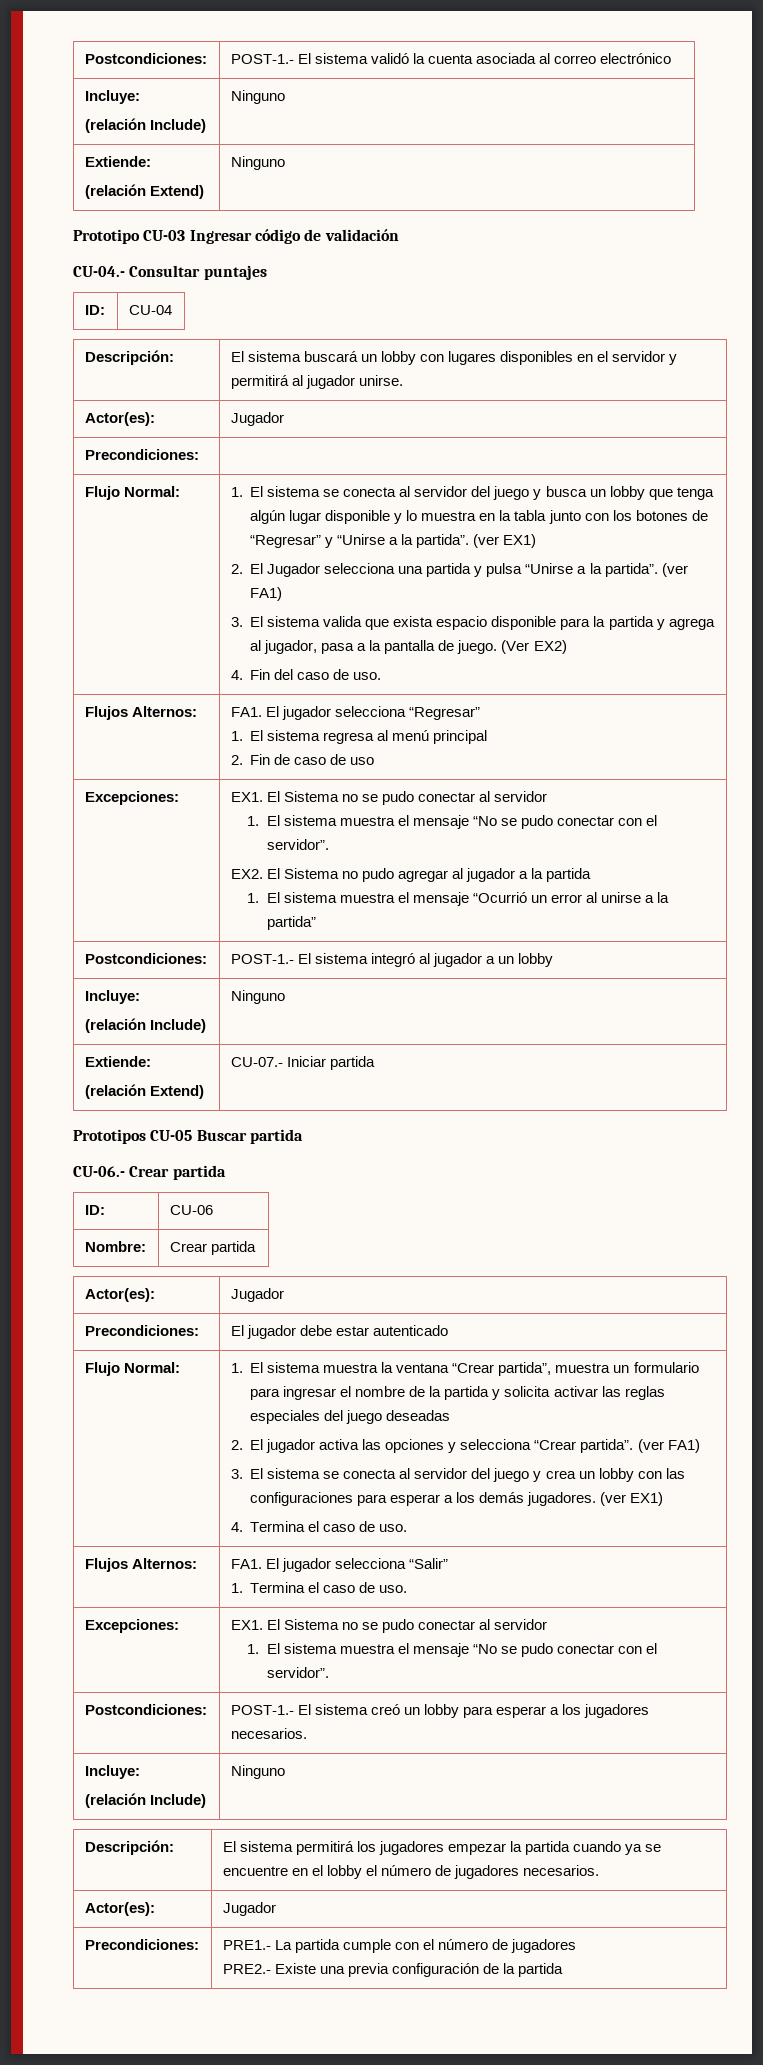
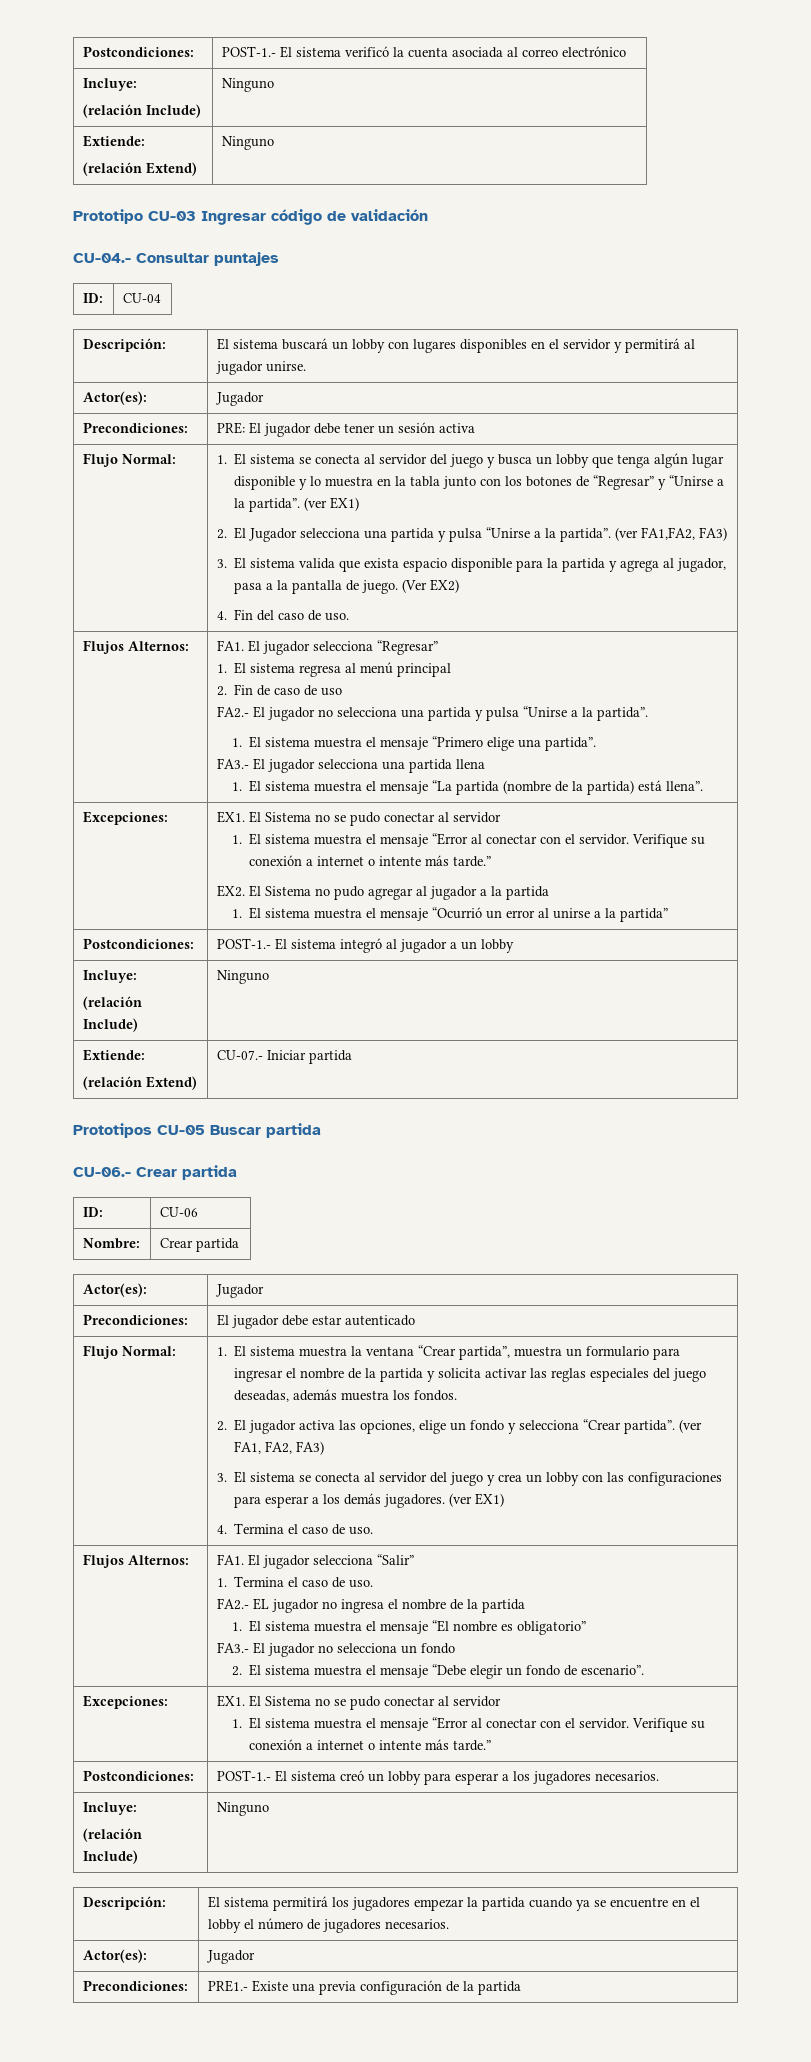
[84,53,207,64] [230,53,409,64] Postcondiciones: | POST-1.- El sistema validó -> [82,46,194,57] [221,46,389,58] Postcondiciones: | POST-1.- El sistema verificó
(199, 454) none -> [216,422,475,437] PRE: El jugador debe tener un sesión activa
[250,587,283,601] FA1) -> [640,527,727,541] FA1,FA2, FA3)
(375, 761) none -> [216,706,648,721] [231,736,597,751] [216,758,485,773] [231,780,704,795] // FA2.- El jugador no selecciona una partida y pulsa “Unirse a la partida”. // 1. El sistema muestra el mensaje “Primero elige una partida”. // FA3.- El jugador selecciona una partida llena // 1. El sistema muestra el mensaje “La partida (nombre de la partida) está llena”.
[472,815,658,829] [266,839,329,850] “No se pudo conectar con el servidor”. -> [432,833,706,848] [249,855,492,867] “Error al conectar con el servidor. Verifique su conexión a internet o intente más tarde.”
[386,1410,451,1421] deseadas -> [233,1389,457,1402] deseadas, además muestra los fondos.
[385,1439,445,1453] opciones -> [359,1420,504,1434] opciones, elige un fondo
[667,1439,700,1453] FA1) -> [233,1441,324,1455] FA1, FA2, FA3)
(408, 1589) none -> [216,1598,525,1613] [231,1620,587,1635] [216,1642,455,1657] [231,1664,645,1679] // FA2.- EL jugador no ingresa el nombre de la partida // 1. El sistema muestra el mensaje “El nombre es obligatorio” // FA3.- El jugador no selecciona un fondo // 2. El sistema muestra el mensaje “Debe elegir un fondo de escenario”.
[472,1643,658,1657] [266,1667,329,1678] “No se pudo conectar con el servidor”. -> [432,1717,706,1732] [249,1739,492,1751] “Error al conectar con el servidor. Verifique su conexión a internet o intente más tarde.”
[274,1939,576,1953] [222,1964,271,1974] La partida cumple con el número de jugadores // PRE2.- -> (248, 1986) none

